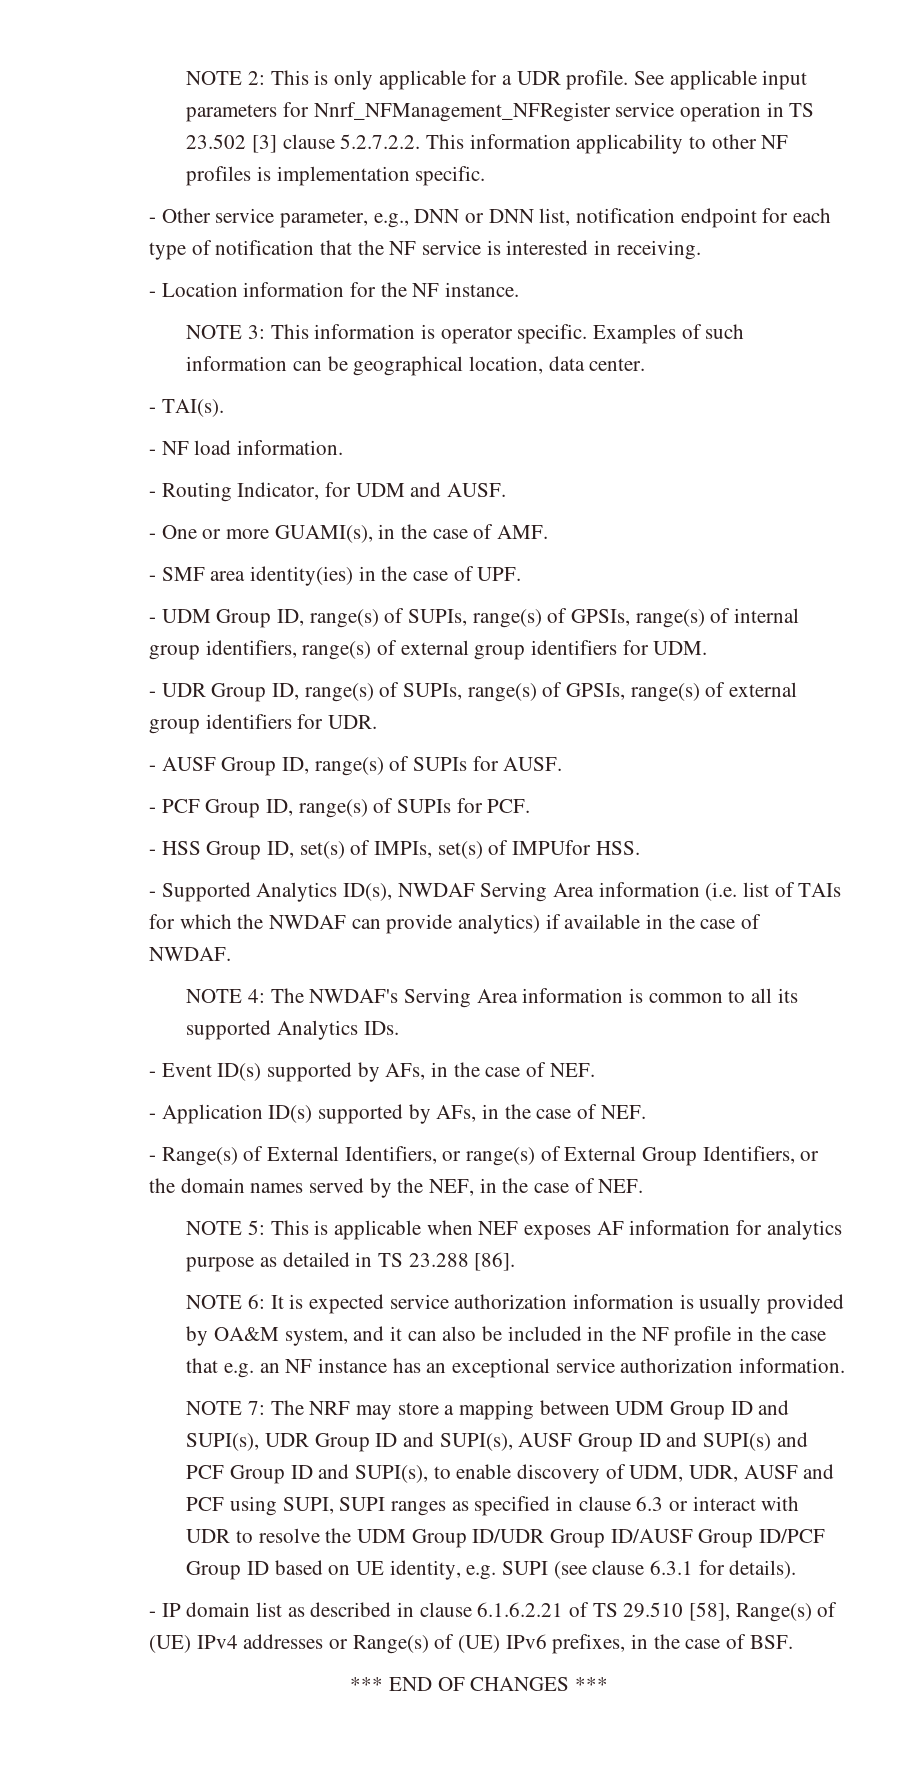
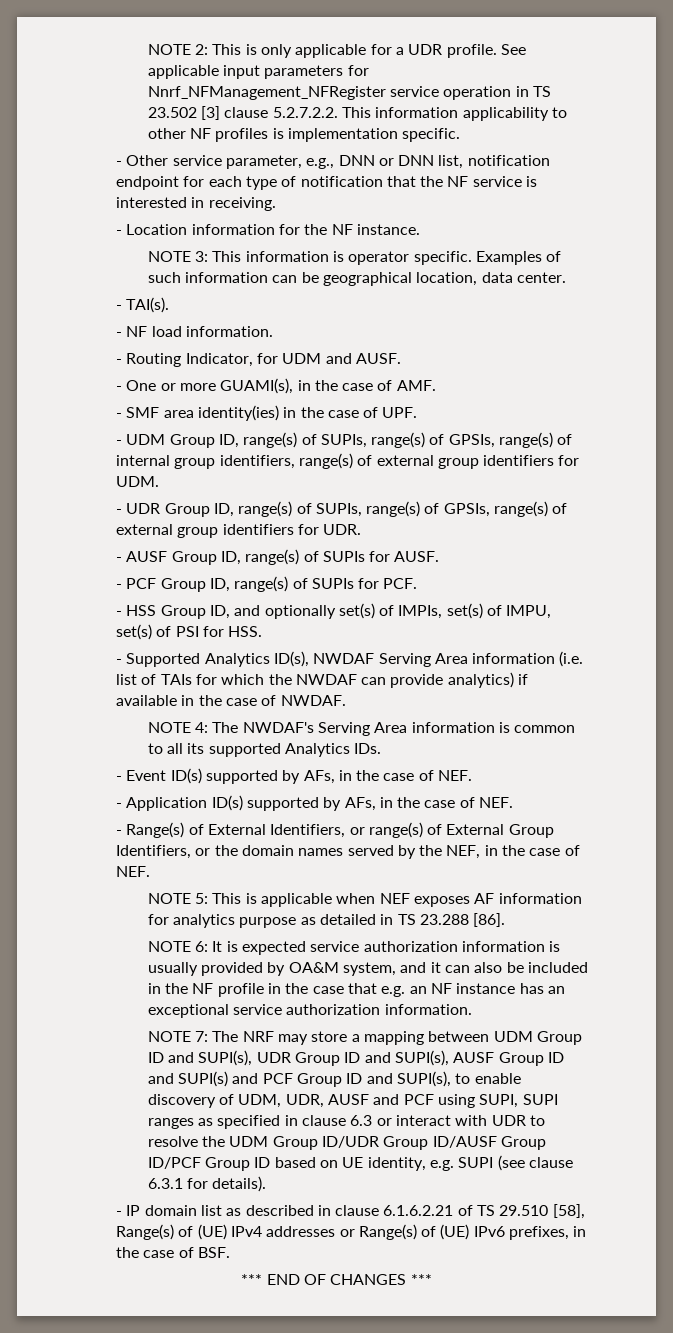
(295, 849) none -> [234,605,336,619] and optionally
[512,840,592,855] IMPUfor -> [506,605,552,619] [115,624,224,640] IMPU, set(s) of PSI for

